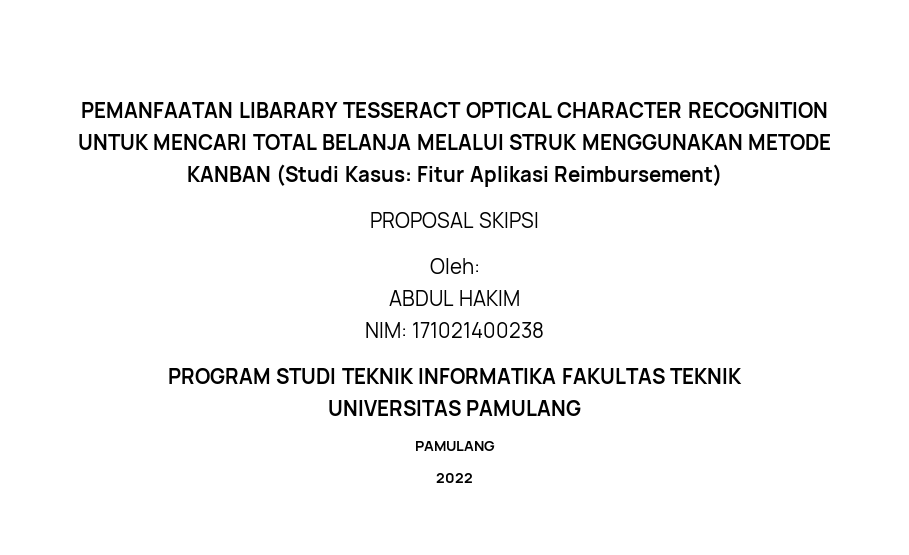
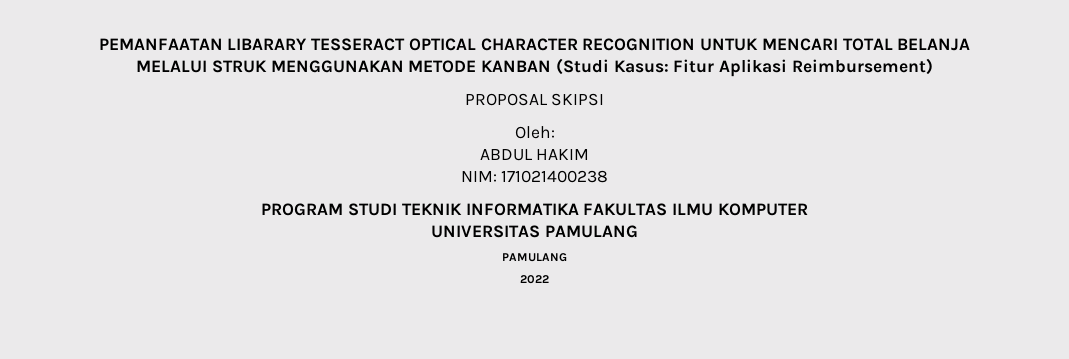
[670,368,743,384] TEKNIK -> [671,203,808,216] ILMU KOMPUTER

